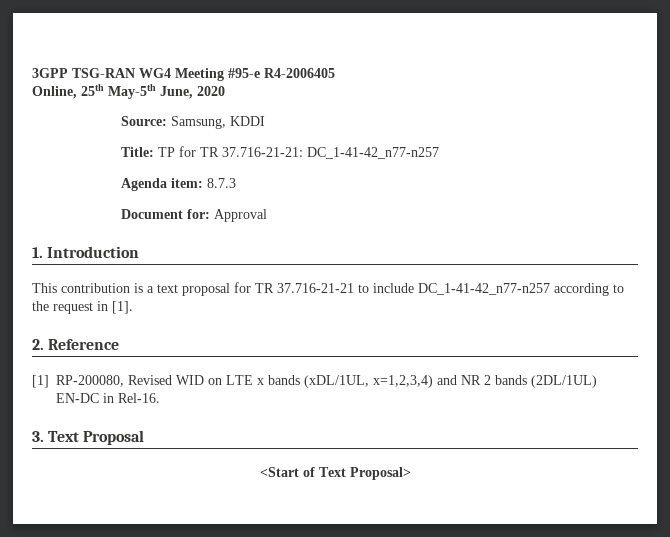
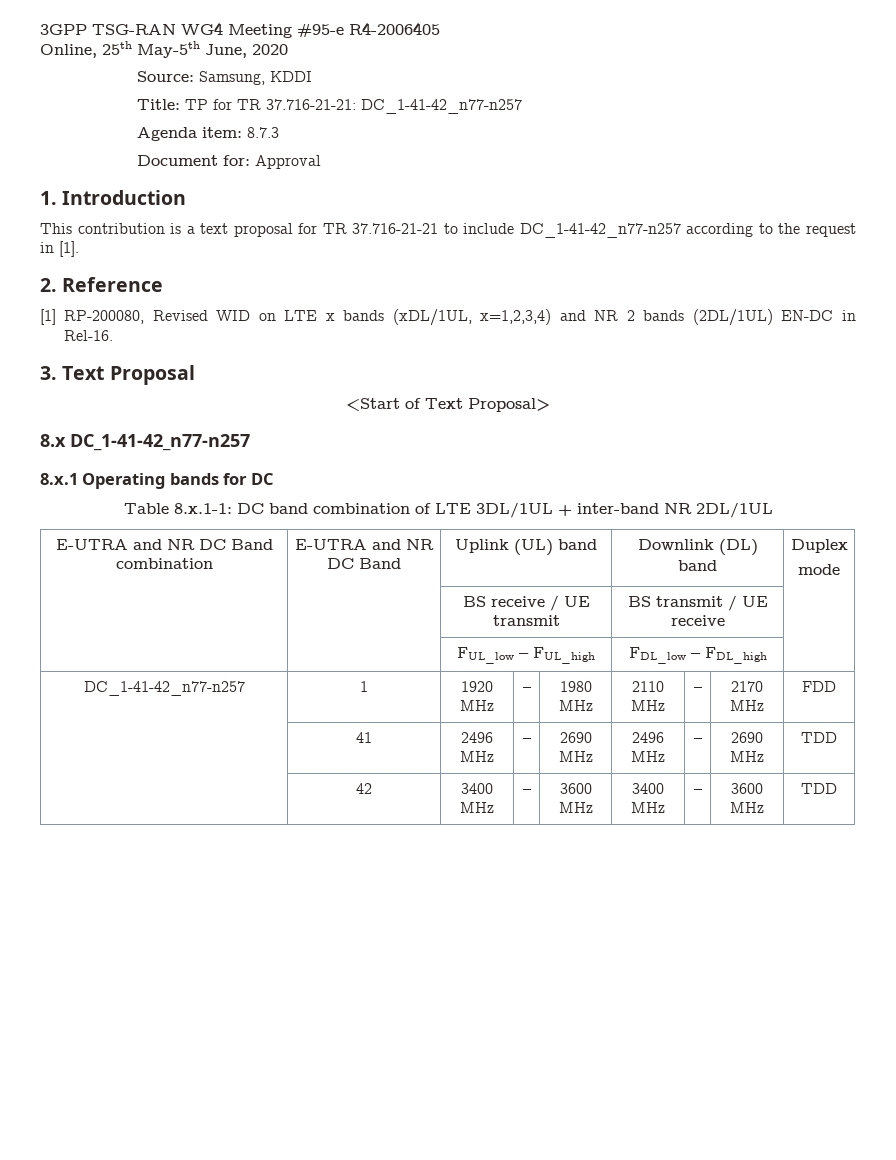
(411, 473) none -> [40,434,250,451] [40,473,274,489] [123,502,773,518] [55,539,273,550] [115,558,213,569] [295,539,434,550] [327,558,401,569] [455,539,597,556] [637,539,758,556] [678,560,717,571] [790,539,848,553] [798,564,840,575] [462,595,590,611] [492,615,560,626] [627,595,768,611] [670,615,725,626] [457,647,595,664] [628,647,767,664] [83,681,245,696] [360,681,368,692] [461,681,493,692] [460,700,494,711] [522,687,531,692] [559,681,592,692] [558,700,593,711] [632,681,664,692] [631,700,665,711] [693,687,702,692] [731,681,763,692] [730,700,764,711] [802,681,836,692] [356,732,372,743] [461,732,493,743] [460,751,494,762] [522,738,531,743] [559,732,592,743] [558,751,593,762] [632,732,664,743] [631,751,665,762] [693,738,702,743] [731,732,763,743] [730,751,764,762] [801,732,837,743] [356,783,372,794] [461,783,493,794] [460,802,494,813] [522,789,531,794] [559,783,592,794] [558,802,593,813] [632,783,664,794] [631,802,665,813] [693,789,702,794] [731,783,763,794] [730,802,764,813] [801,783,837,794] // 8.x DC_1-41-42_n77-n257 // 8.x.1 Operating bands for DC // Table 8.x.1-1: DC band combination of LTE 3DL/1UL + inter-band NR 2DL/1UL // E-UTRA and NR DC Band combination | E-UTRA and NR DC Band | Uplink (UL) band | Downlink (DL) band | Duplex // mode // | | BS receive / UE transmit | BS transmit / UE receive | // | | FUL_low – FUL_high | FDL_low – FDL_high | // DC_1-41-42_n77-n257 | 1 | 1920 MHz | – | 1980 MHz | 2110 MHz | – | 2170 MHz | FDD // | 41 | 2496 MHz | – | 2690 MHz | 2496 MHz | – | 2690 MHz | TDD // | 42 | 3400 MHz | – | 3600 MHz | 3400 MHz | – | 3600 MHz | TDD

